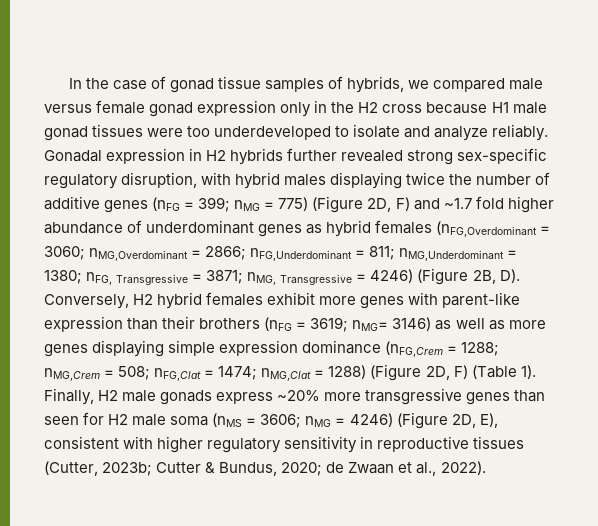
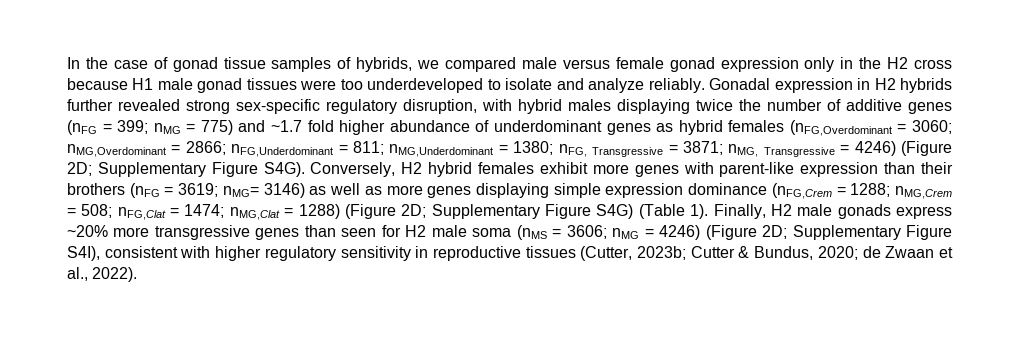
[312,196,410,213] (Figure 2D, F) -> (233, 127) none
[472,269,520,284] 2B, D). -> [67,162,305,177] 2D; Supplementary Figure S4G).
[425,365,468,380] 2D, F) -> [401,204,634,219] 2D; Supplementary Figure S4G)
[451,413,498,428] 2D, E), -> [762,225,953,240] [67,246,100,261] 2D; Supplementary Figure S4I),

